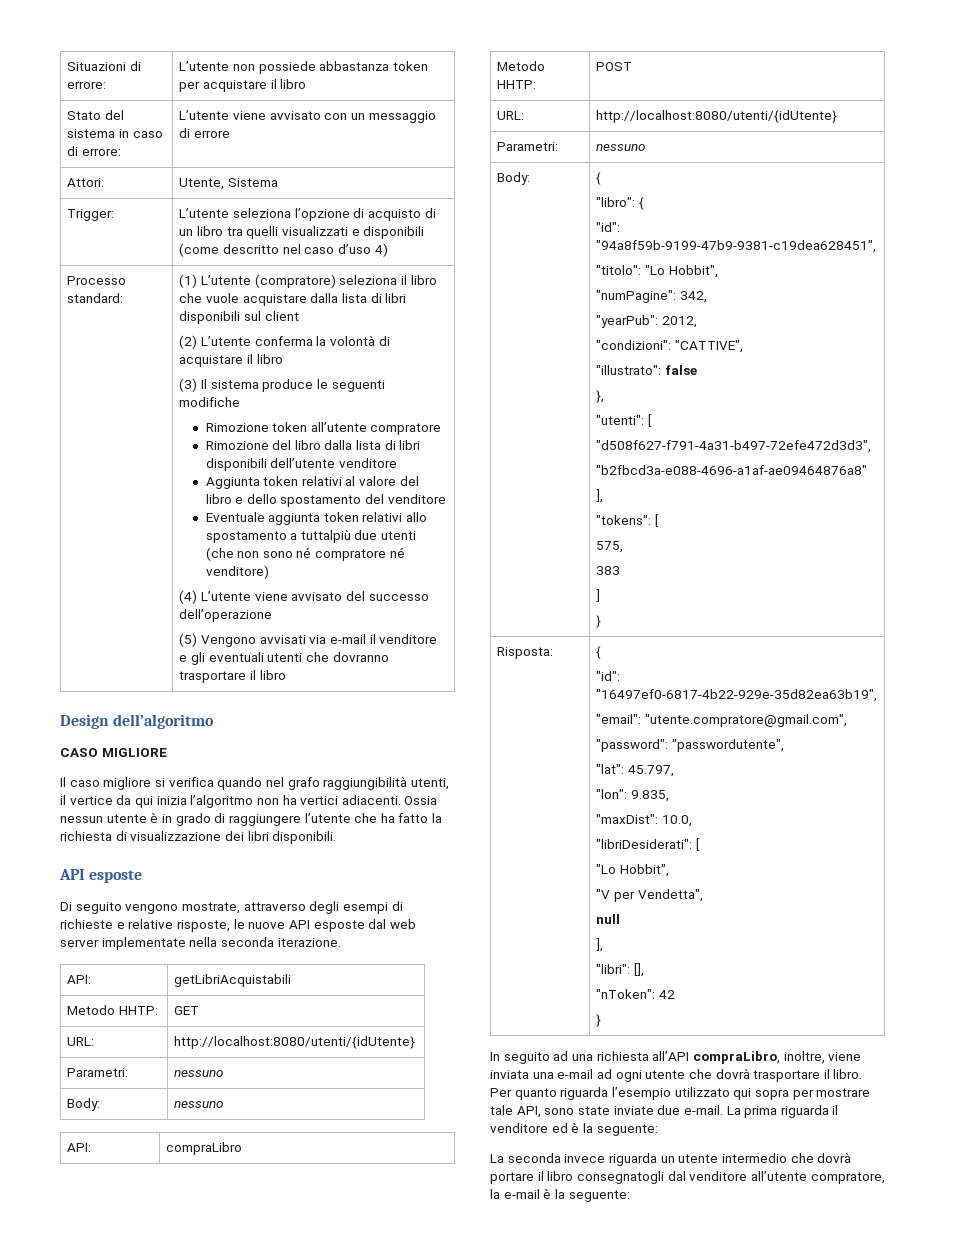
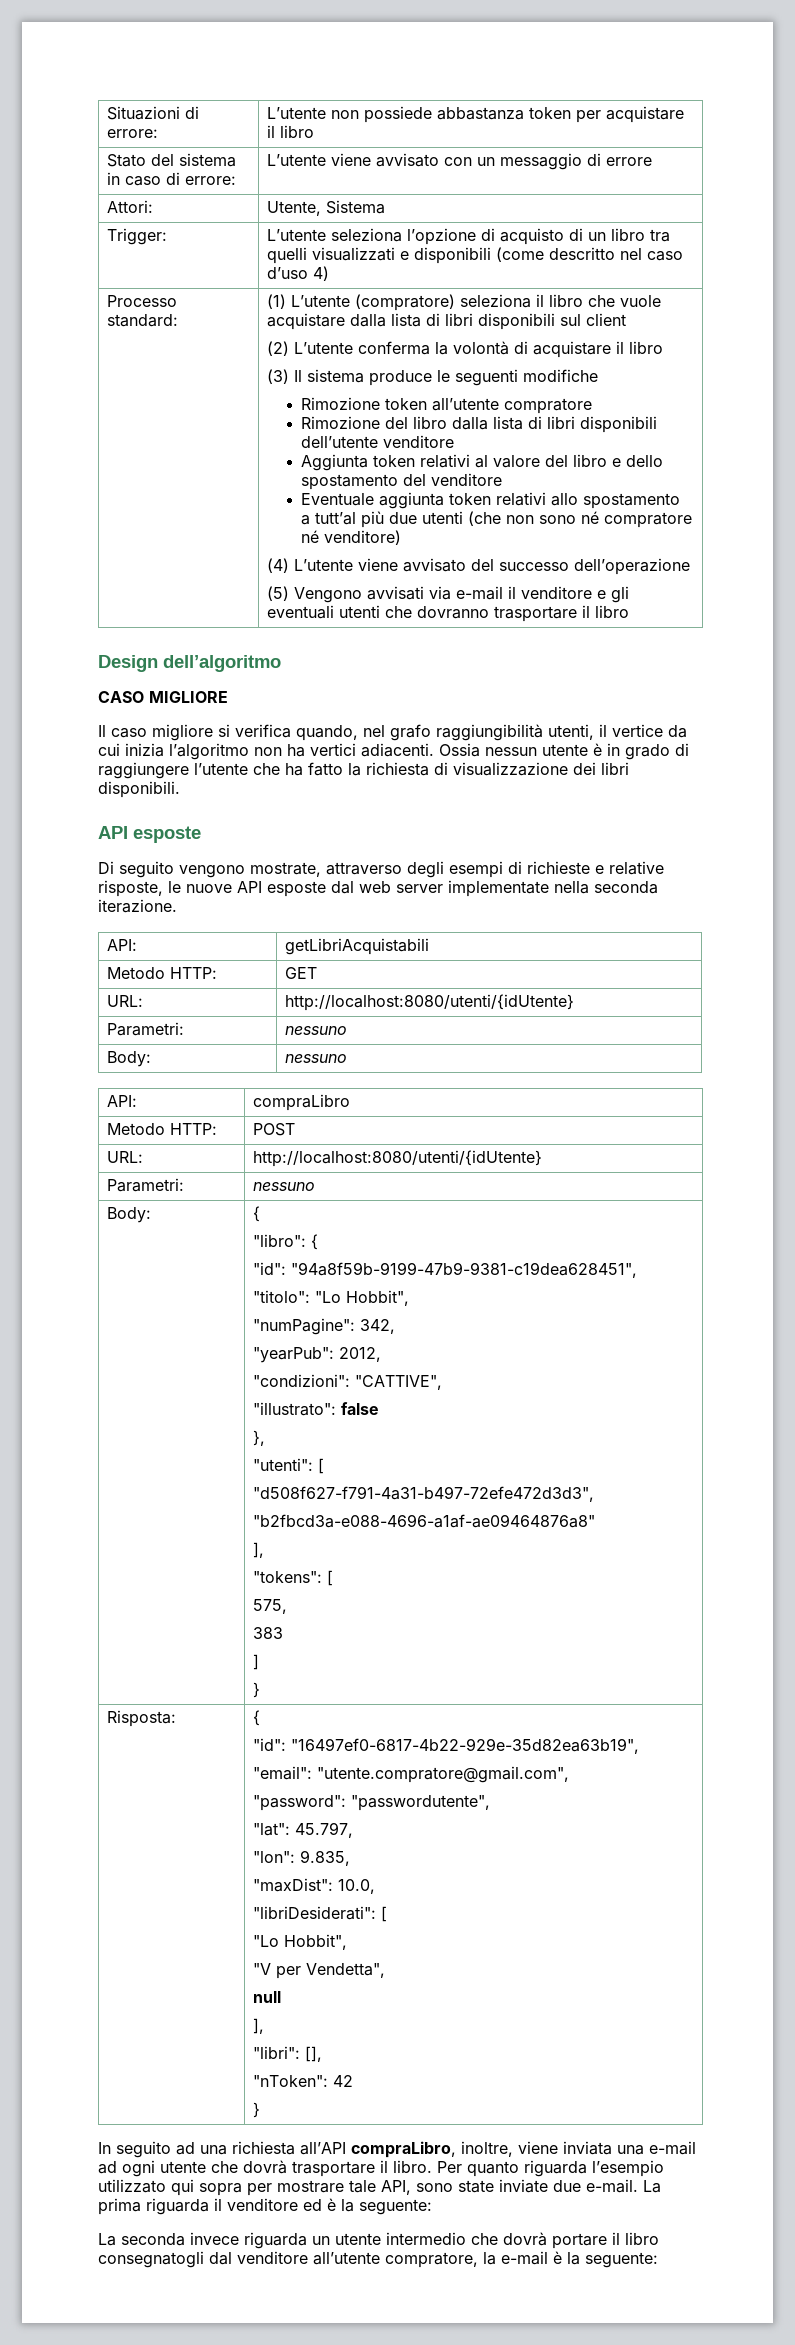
[300,530,351,543] tuttalpiù -> [315,511,385,528] tutt’al più
[217,777,263,790] quando -> [296,725,358,741] quando,
[134,796,153,808] qui -> [98,743,120,756] cui
[119,1006,159,1015] HHTP: -> [169,967,217,979] HTTP:
[497,80,537,89] HHTP: -> [169,1123,217,1135] HTTP:

